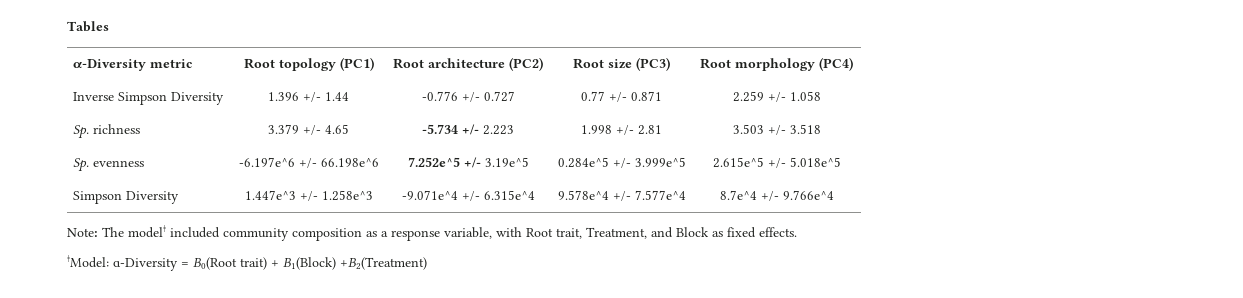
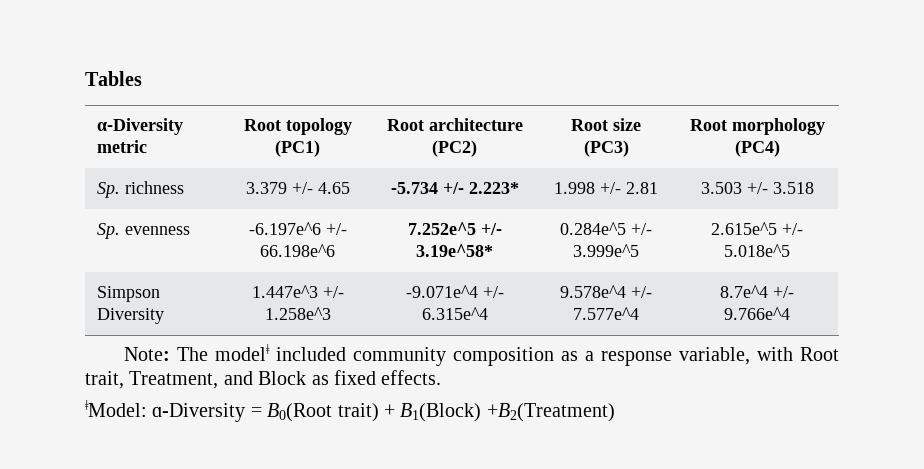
[72,92,224,105] [268,92,349,102] [421,91,515,102] [581,91,662,102] [732,91,821,102] // Inverse Simpson Diversity | 1.396 +/- 1.44 | -0.776 +/- 0.727 | 0.77 +/- 0.871 | 2.259 +/- 1.058 -> (780, 148) none
[483,125,514,135] 2.223 -> [468,182,519,194] 2.223*
[484,157,529,167] 3.19e^5 -> [416,244,493,257] 3.19e^58*

